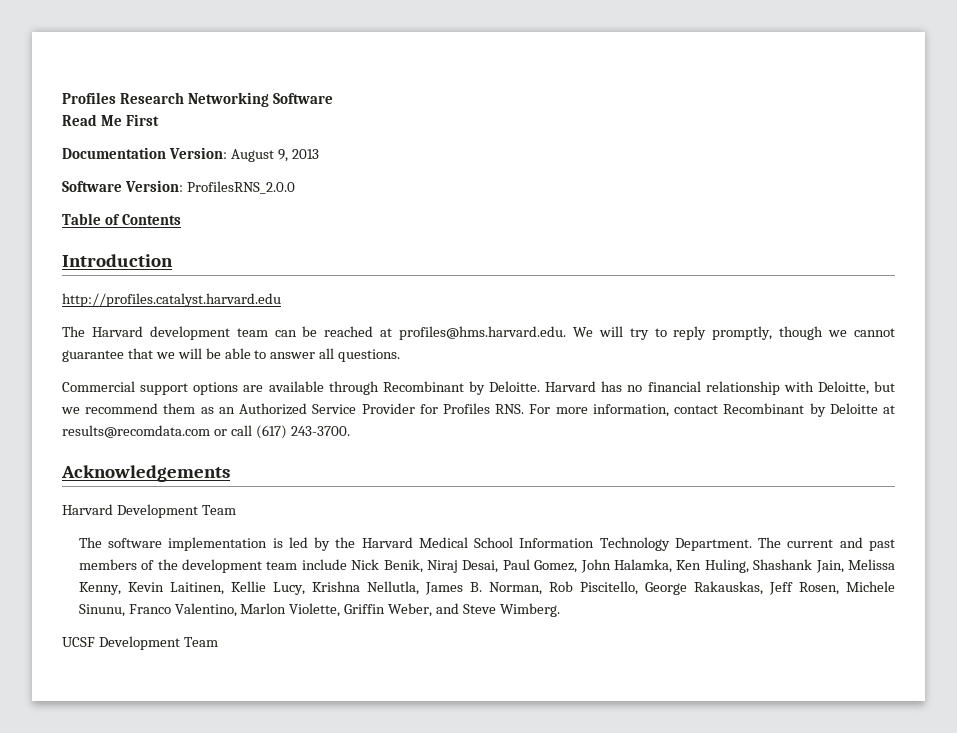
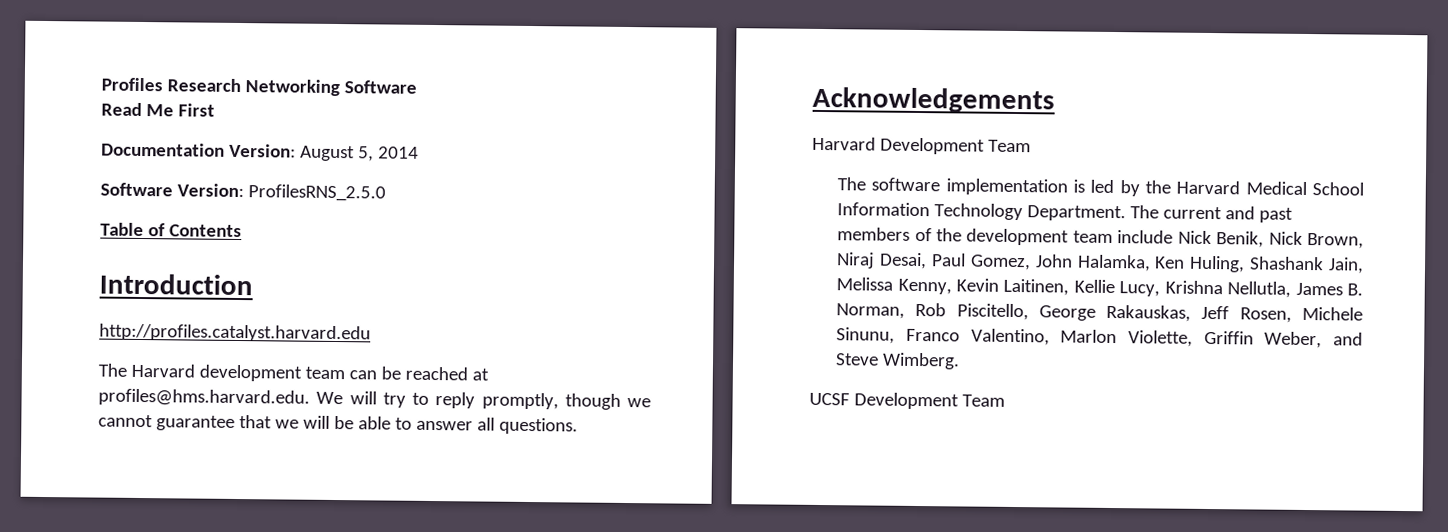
[277,149,319,162] 9, 2013 -> [357,146,419,162] 5, 2014
[186,181,295,194] ProfilesRNS_2.0.0 -> [247,184,386,202] ProfilesRNS_2.5.0
[62,381,895,395] [61,403,895,417] [62,425,350,439] // Commercial support options are available through Recombinant by Deloitte. Harvard has no financial relationship with Deloitte, but we recommend them as an Authorized Service Provider for Profiles RNS. For more information, contact Recombinant by Deloitte at results@recomdata.com or call (617) 243-3700. -> (578, 426) none
(423, 566) none -> [1268,231,1364,249] Nick Brown,

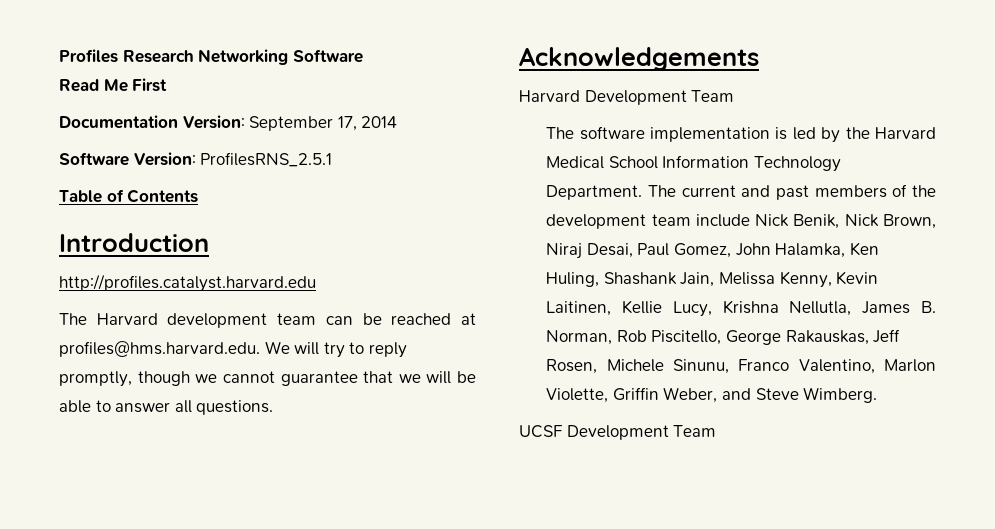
[299,145,374,162] August 5, -> [249,116,357,131] September 17,
[247,184,386,202] ProfilesRNS_2.5.0 -> [200,152,333,167] ProfilesRNS_2.5.1

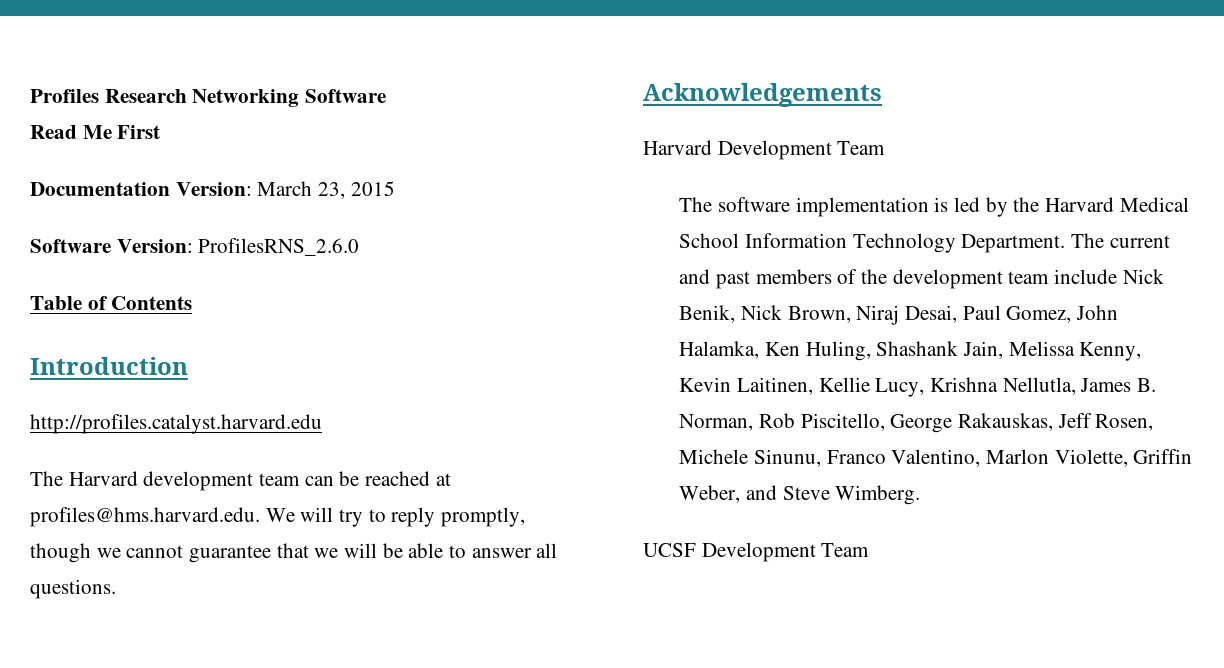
[249,116,398,131] September 17, 2014 -> [257,181,395,199] March 23, 2015
[200,152,333,167] ProfilesRNS_2.5.1 -> [198,238,360,256] ProfilesRNS_2.6.0

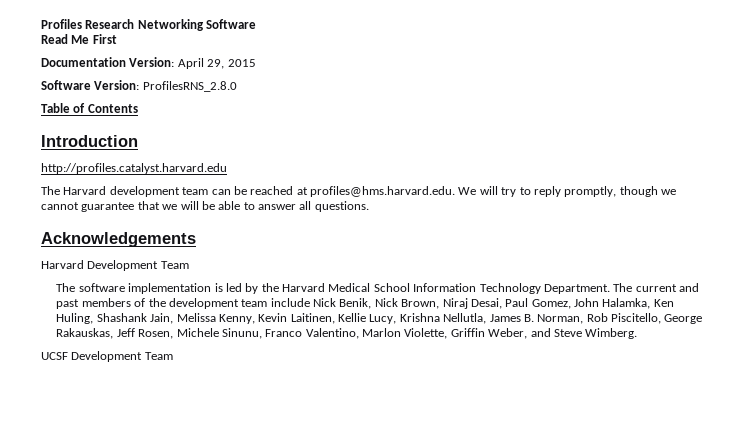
[257,181,346,199] March 23, -> [177,58,225,69] April 29,
[198,238,360,256] ProfilesRNS_2.6.0 -> [142,81,237,92] ProfilesRNS_2.8.0

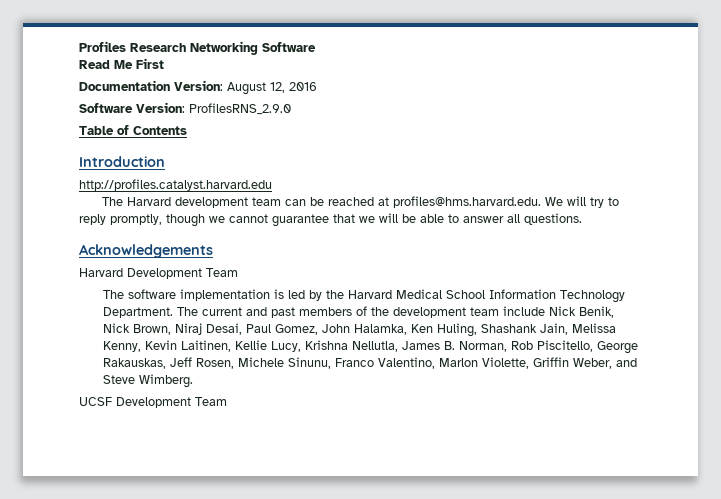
[177,58,256,69] April 29, 2015 -> [227,82,317,95] August 12, 2016
[142,81,237,92] ProfilesRNS_2.8.0 -> [189,103,291,115] ProfilesRNS_2.9.0

